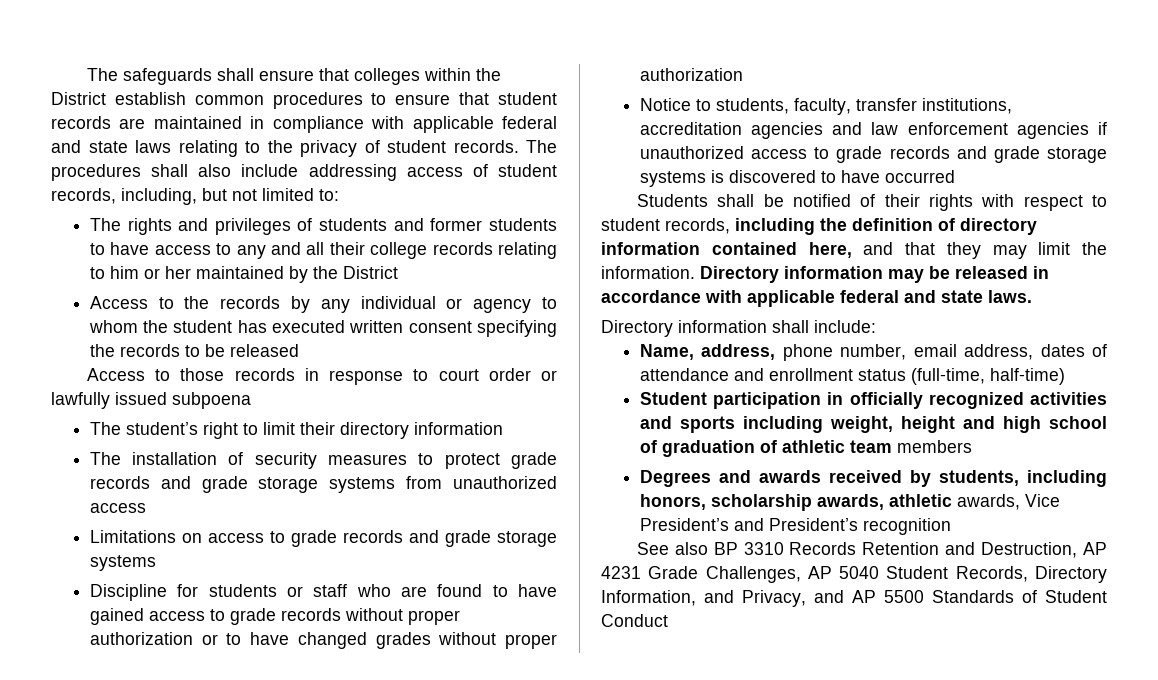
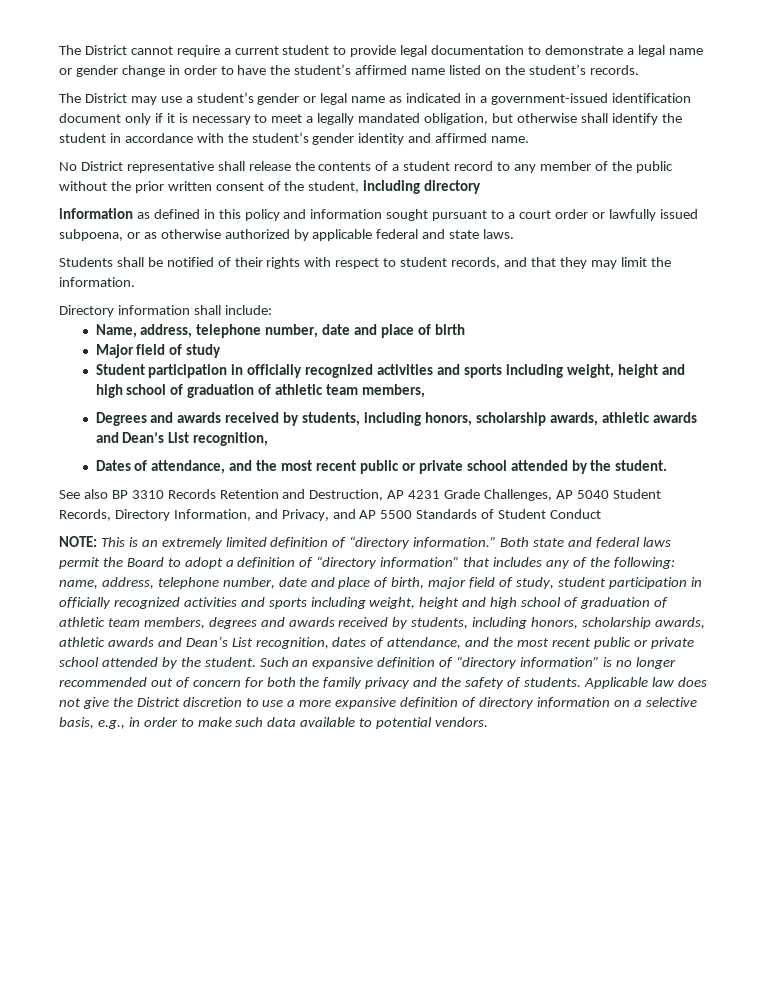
[86,68,501,85] [51,92,557,109] [51,116,557,133] [51,140,557,157] [51,164,557,181] [51,188,339,205] [89,218,557,235] [89,242,557,259] [89,266,398,283] [89,296,557,313] [88,320,557,337] [89,344,299,357] [86,368,429,385] The safeguards shall ensure that colleges within the District establish common procedures to ensure that student records are maintained in compliance with applicable federal and state laws relating to the privacy of student records. The procedures shall also include addressing access of student records, including, but not limited to: // The rights and privileges of students and former students to have access to any and all their college records relating to him or her maintained by the District // Access to the records by any individual or agency to whom the student has executed written consent specifying the records to be released // Access to those records in response to -> [59,45,703,57] [59,64,639,77] [59,92,691,105] [59,113,682,125] [59,132,530,145] [59,161,673,173] [59,180,482,194] [59,208,516,221] The District cannot require a current student to provide legal documentation to demonstrate a legal name or gender change in order to have the student’s affirmed name listed on the student’s records. // The District may use a student’s gender or legal name as indicated in a government-issued identification document only if it is necessary to meet a legally mandated obligation, but otherwise shall identify the student in accordance with the student’s gender identity and affirmed name. // No District representative shall release the contents of a student record to any member of the public without the prior written consent of the student, including directory // information as defined in this policy and information sought pursuant to a
[172,392,251,409] [89,422,503,439] [89,452,557,469] [89,476,557,493] [89,503,146,513] [89,530,557,547] [89,555,156,571] [89,584,558,601] [89,608,460,625] [89,632,557,649] [639,68,743,81] [639,98,1012,115] [639,122,1107,139] [639,146,1107,163] [639,170,955,187] subpoena // The student’s right to limit their directory information // The installation of security measures to protect grade records and grade storage systems from unauthorized access // Limitations on access to grade records and grade storage systems // Discipline for students or staff who are found to have gained access to grade records without proper authorization or to have changed grades without proper authorization // Notice to students, faculty, transfer institutions, accreditation agencies and law enforcement agencies if unauthorized access to grade records and grade storage systems is discovered to have occurred -> [59,229,515,241] subpoena, or as otherwise authorized by applicable federal and state laws.
[735,218,1037,235] [601,242,852,258] including the definition of directory information contained here, -> (501, 263) none
[700,266,1049,283] [601,290,1032,307] Directory information may be released in accordance with applicable federal and state laws. -> (135, 282) none
[782,344,1107,361] [639,368,1065,385] phone number, email address, dates of attendance and enrollment status (full-time, half-time) -> [196,324,465,338] [95,344,222,358] telephone number, date and place of birth // Major field of study
[896,440,972,453] members -> [361,384,425,398] members,
[956,494,1060,510] [639,518,951,535] awards, Vice President’s and President’s recognition -> [652,412,697,423] [95,432,269,446] [95,460,668,474] awards and Dean’s List recognition, // Dates of attendance, and the most recent public or private school attended by the student.
(668, 620) none -> [59,536,671,549] [59,556,675,569] [59,577,702,589] [59,597,668,609] [59,617,705,629] [59,636,694,649] [59,656,676,669] [59,677,707,689] [59,697,697,709] [59,717,489,729] // NOTE: This is an extremely limited definition of “directory information.” Both state and federal laws permit the Board to adopt a definition of “directory information” that includes any of the following: name, address, telephone number, date and place of birth, major field of study, student participation in officially recognized activities and sports including weight, height and high school of graduation of athletic team members, degrees and awards received by students, including honors, scholarship awards, athletic awards and Dean’s List recognition, dates of attendance, and the most recent public or private school attended by the student. Such an expansive definition of “directory information” is no longer recommended out of concern for both the family privacy and the safety of students. Applicable law does not give the District discretion to use a more expansive definition of directory information on a selective basis, e.g., in order to make such data available to potential vendors.

